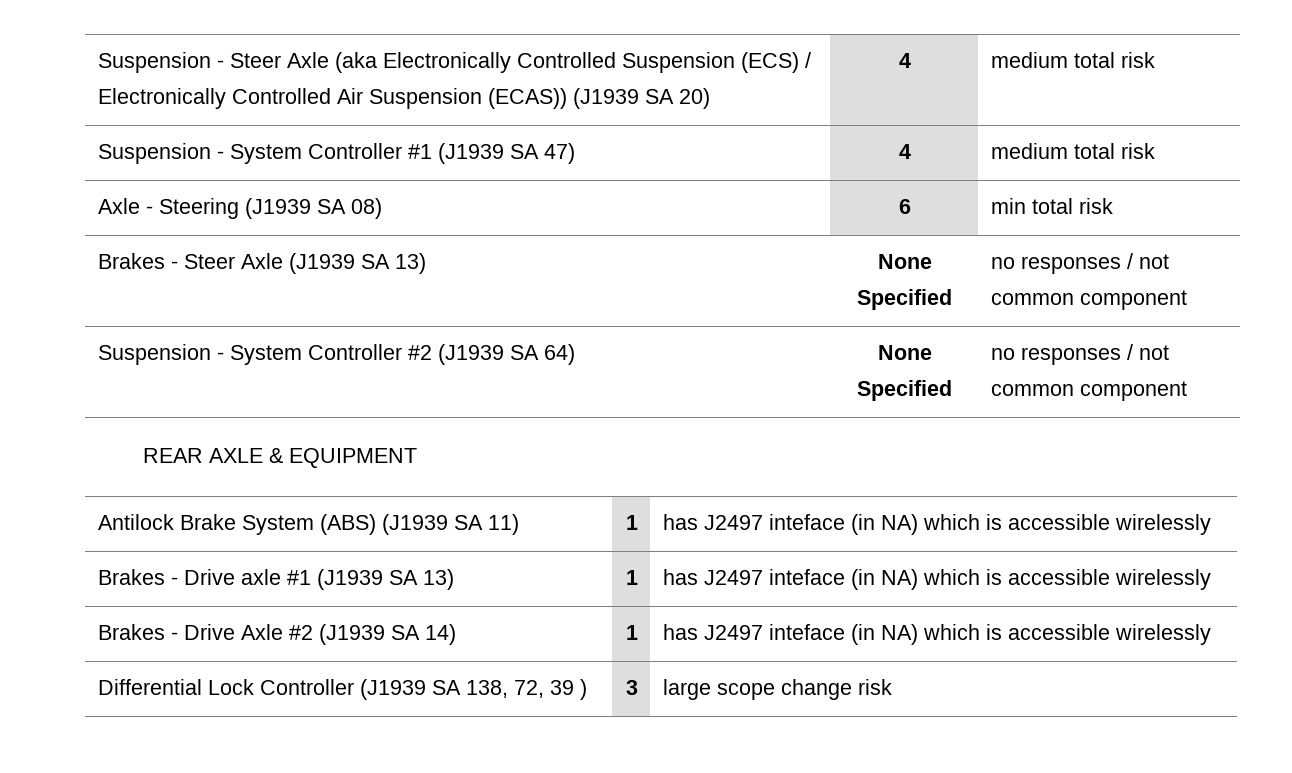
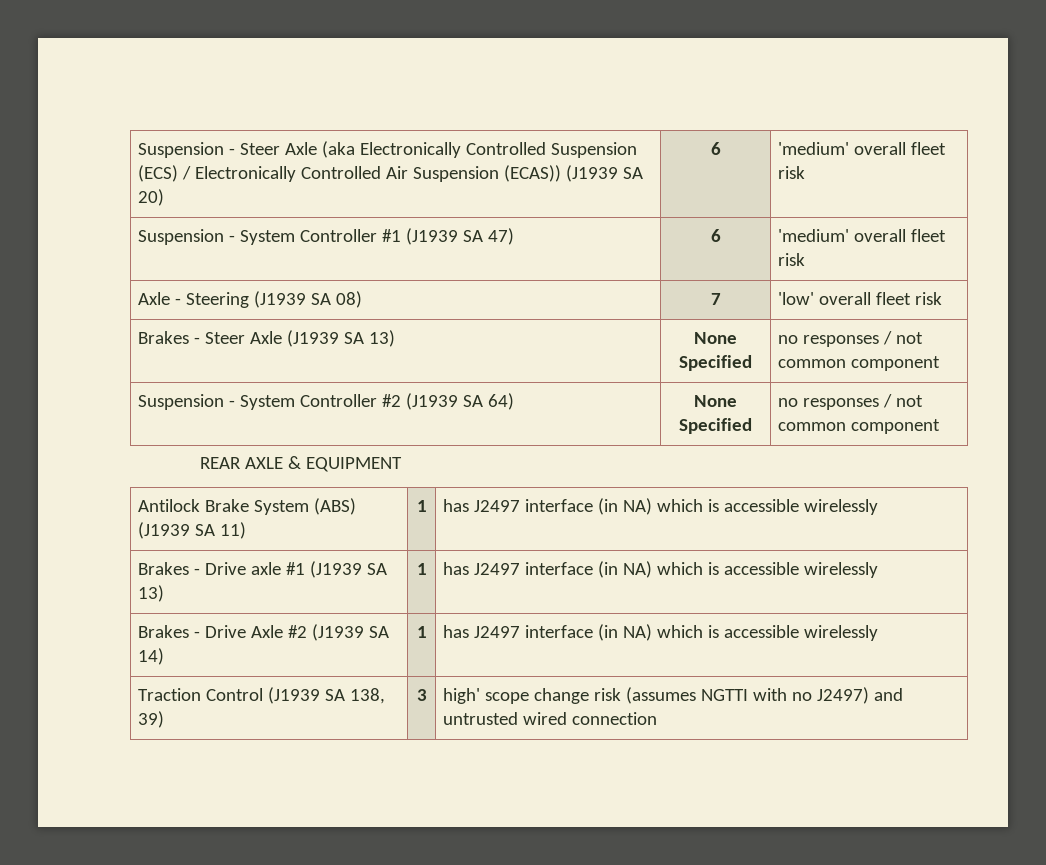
[898,53,911,68] [990,52,1115,68] 4 | medium total -> [710,142,721,155] [778,142,947,155] 6 | 'medium' overall fleet
[898,144,911,159] [990,143,1115,159] 4 | medium total -> [710,229,721,242] [778,229,947,242] 6 | 'medium' overall fleet
[898,199,911,214] [990,198,1073,214] 6 | min total -> [710,293,721,305] [778,292,912,305] 7 | 'low' overall fleet
[768,514,845,530] inteface -> [525,499,594,512] interface
[768,569,845,585] inteface -> [525,562,594,575] interface
[768,624,1211,645] [97,679,587,700] inteface (in NA) which is accessible wirelessly // Differential Lock Controller (J1939 SA 138, 72, 39 ) -> [525,624,879,641] [138,687,386,704] [138,711,165,728] interface (in NA) which is accessible wirelessly // Traction Control (J1939 SA 138, 39)
[662,679,711,700] large -> [443,688,481,704] high'
(892, 687) none -> [626,687,904,704] [443,712,658,725] (assumes NGTTI with no J2497) and untrusted wired connection

